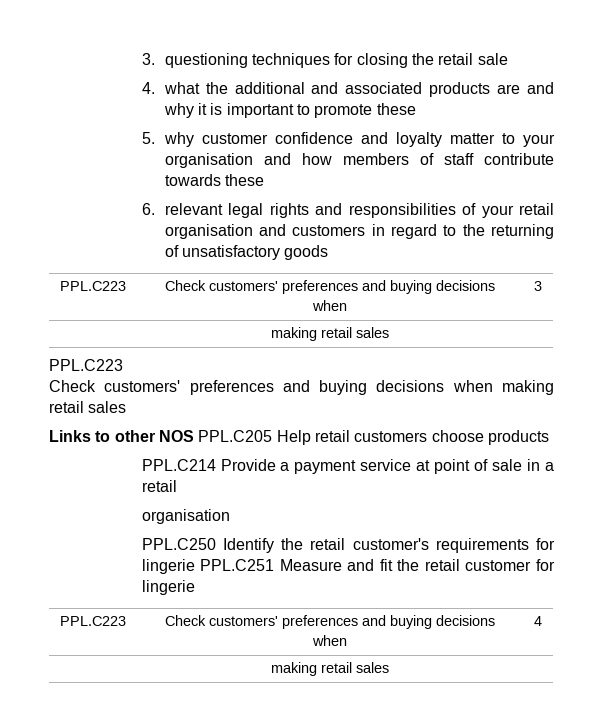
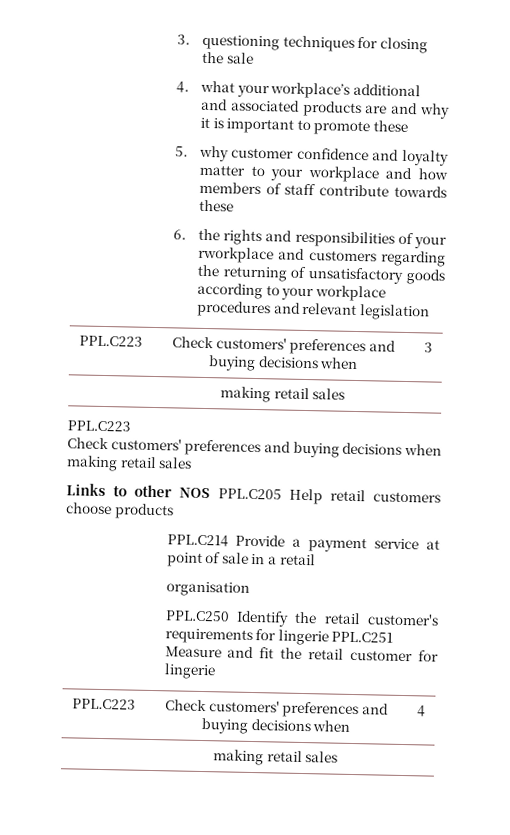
[438,53,474,65] retail -> (224, 57) none
[205,82,228,94] the -> [236,82,351,99] your workplace’s
[164,153,253,168] organisation -> [307,166,380,183] workplace
[164,203,264,218] relevant legal -> [197,228,220,241] the
[519,203,554,215] [164,224,457,239] retail organisation and customers in regard to -> [197,246,446,267] rworkplace and customers regarding
(329, 252) none -> [196,282,386,302] [196,300,430,321] according to your workplace procedures and relevant legislation

